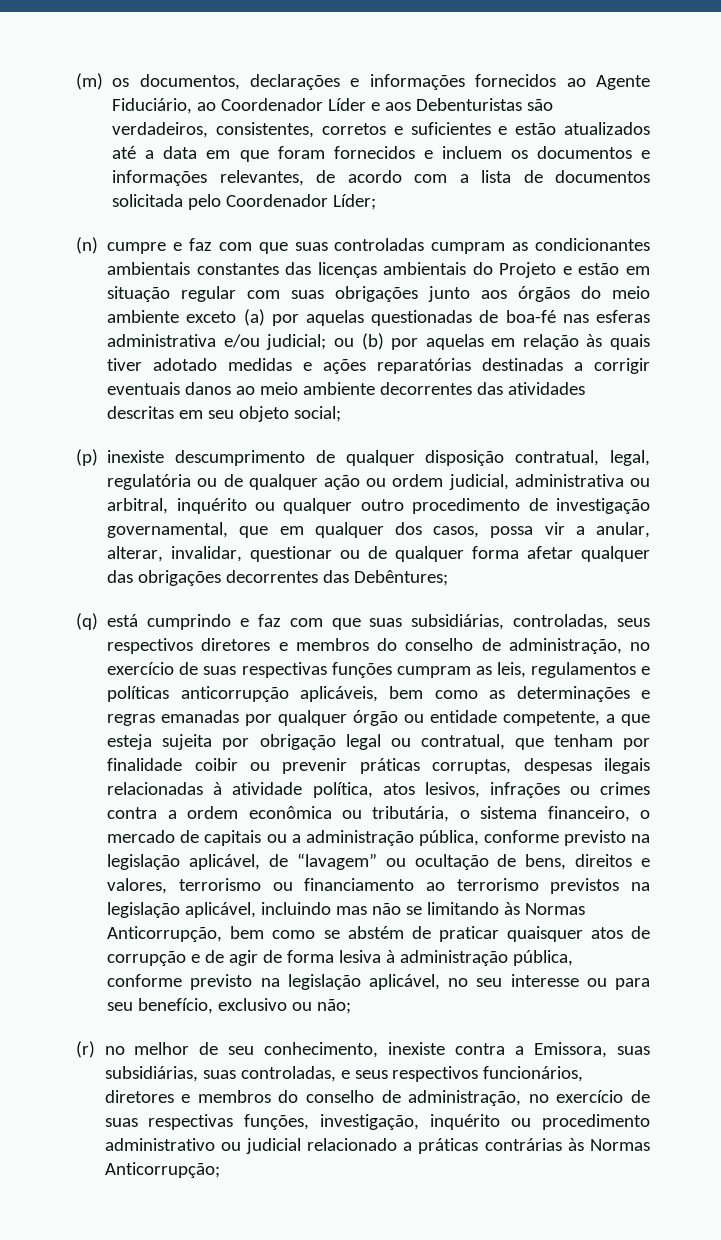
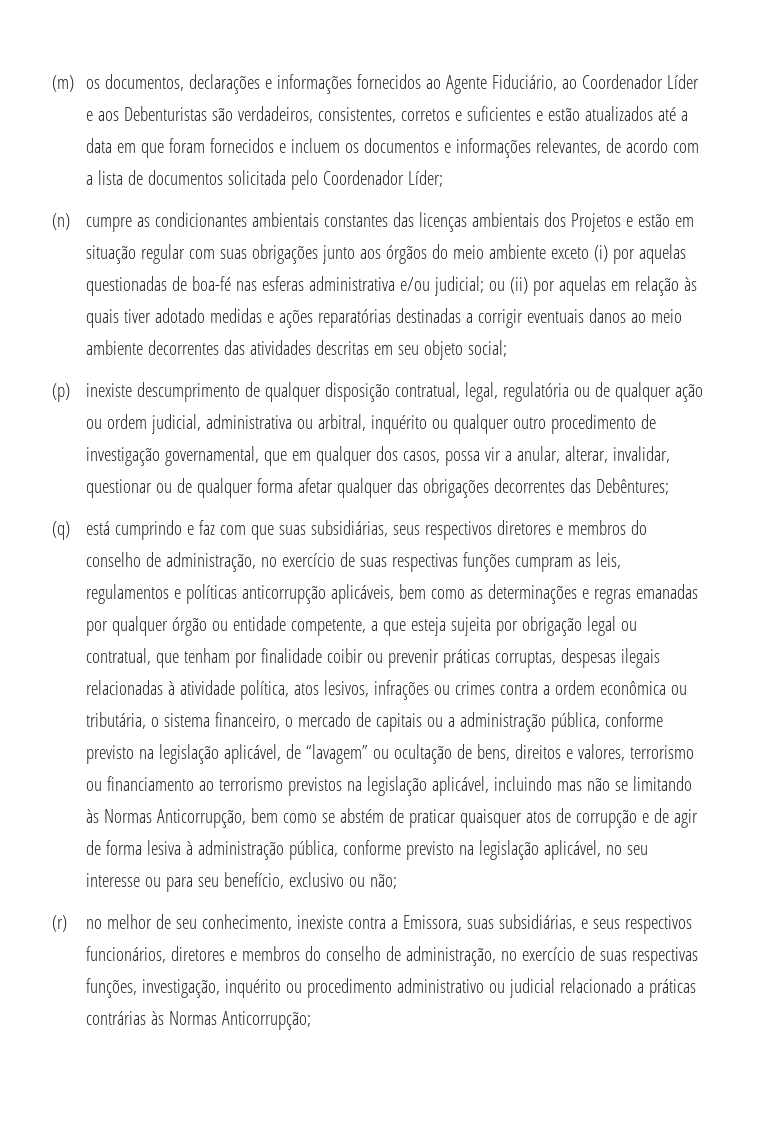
[173,238,506,254] e faz com que suas controladas cumpram -> (133, 224) none
[472,262,557,278] do Projeto -> [544,212,622,232] dos Projetos
[243,309,265,326] (a) -> [594,245,609,262] (i)
[361,333,384,350] (b) -> [510,277,529,294] (ii)
[513,614,609,630] controladas, -> (389, 528) none
[202,1066,336,1082] suas controladas, -> (577, 922) none

